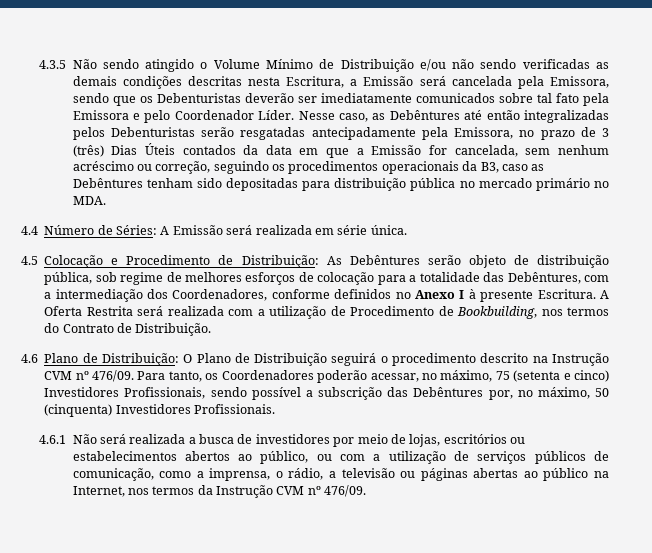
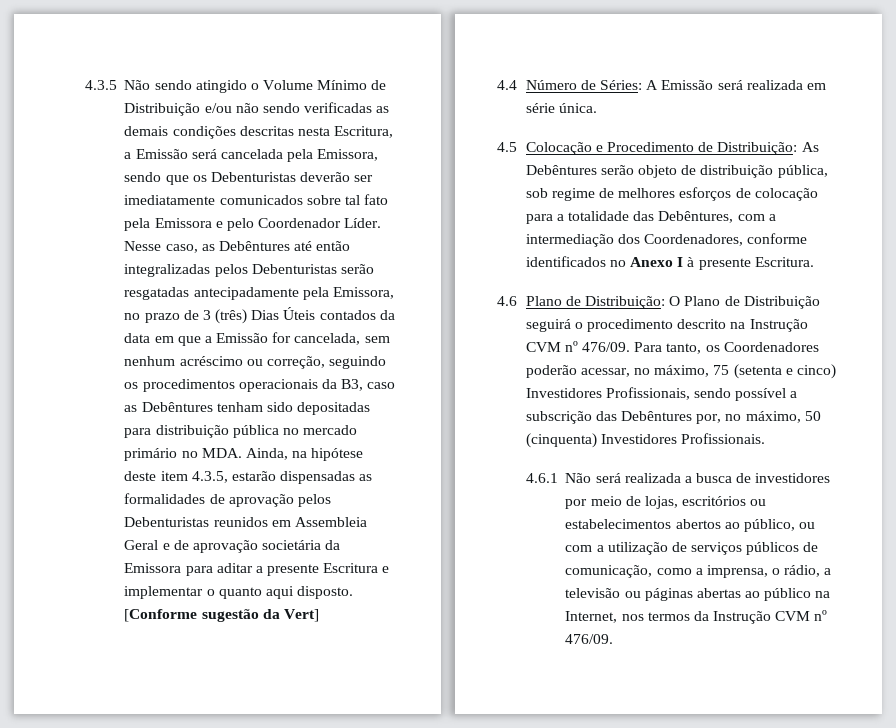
(106, 200) none -> [245,448,364,461] [124,471,373,484] [124,493,331,507] [124,517,367,527] [124,540,341,553] [124,563,390,576] [124,586,354,599] [124,609,319,622] Ainda, na hipótese deste item 4.3.5, estarão dispensadas as formalidades de aprovação pelos Debenturistas reunidos em Assembleia Geral e de aprovação societária da Emissora para aditar a presente Escritura e implementar o quanto aqui disposto. [Conforme sugestão da Vert]
[334,289,392,299] definidos -> [525,256,606,267] identificados
[600,290,609,299] [44,306,609,319] [44,323,212,336] A Oferta Restrita será realizada com a utilização de Procedimento de Bookbuilding, nos termos do Contrato de Distribuição. -> (814, 262) none

